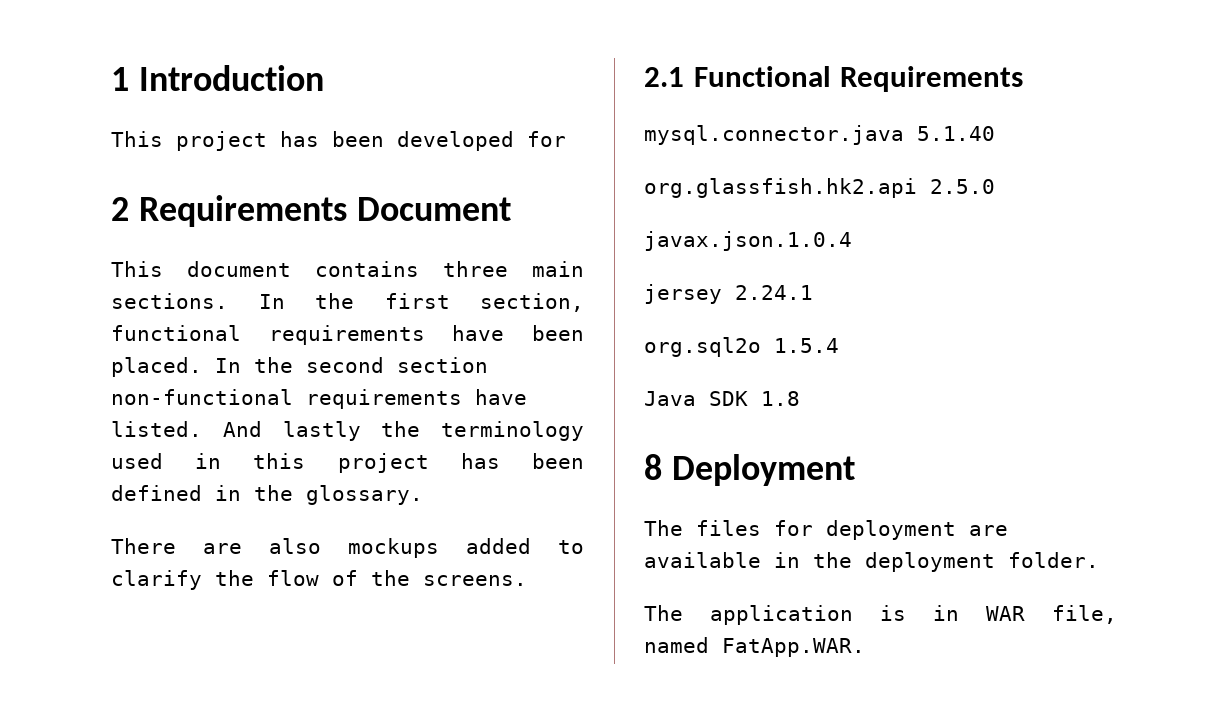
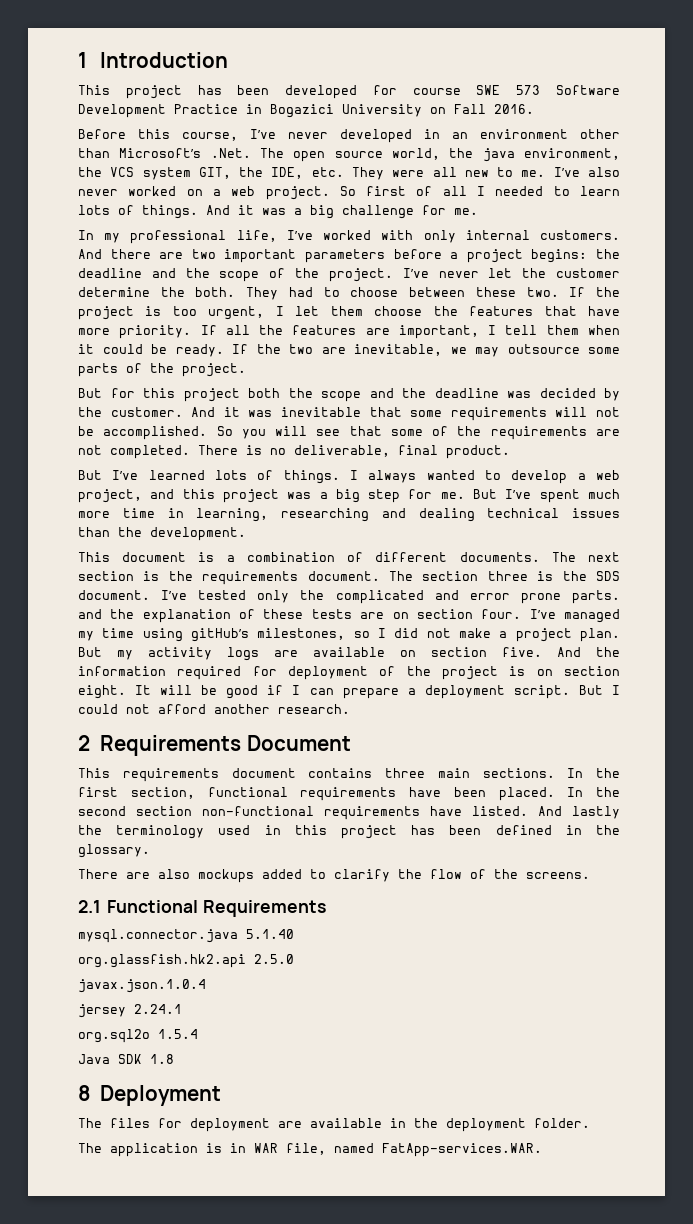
(566, 139) none -> [412,85,620,95] [78,104,534,118] [78,129,620,143] [78,148,620,162] [78,167,620,180] [78,186,621,200] [78,205,478,219] [78,230,620,244] [78,249,621,263] [78,268,620,282] [78,287,621,300] [78,306,620,320] [78,325,620,339] [78,344,620,357] [78,363,246,377] [78,388,620,402] [78,407,621,421] [78,426,620,440] [78,445,510,459] [78,470,620,484] [78,489,621,503] [78,508,620,522] [78,527,246,541] [78,552,620,562] [78,571,620,585] [78,590,620,604] [78,609,621,623] [78,628,620,642] [78,647,620,661] [78,666,620,680] [78,685,620,699] [78,704,350,714] course SWE 573 Software Development Practice in Bogazici University on Fall 2016. // Before this course, I’ve never developed in an environment other than Microsoft’s .Net. The open source world, the java environment, the VCS system GIT, the IDE, etc. They were all new to me. I’ve also never worked on a web project. So first of all I needed to learn lots of things. And it was a big challenge for me. // In my professional life, I’ve worked with only internal customers. And there are two important parameters before a project begins: the deadline and the scope of the project. I’ve never let the customer determine the both. They had to choose between these two. If the project is too urgent, I let them choose the features that have more priority. If all the features are important, I tell them when it could be ready. If the two are inevitable, we may outsource some parts of the project. // But for this project both the scope and the deadline was decided by the customer. And it was inevitable that some requirements will not be accomplished. So you will see that some of the requirements are not completed. There is no deliverable, final product. // But I’ve learned lots of things. I always wanted to develop a web project, and this project was a big step for me. But I’ve spent much more time in learning, researching and dealing technical issues than the development. // This document is a combination of different documents. The next section is the requirements document. The section three is the SDS document. I’ve tested only the complicated and error prone parts. and the explanation of these tests are on section four. I’ve managed my time using gitHub’s milestones, so I did not make a project plan. But my activity logs are available on section five. And the information required for deployment of the project is on section eight. It will be good if I can prepare a deployment script. But I could not afford another research.
(163, 269) none -> [122,768,219,782] requirements
[722,638,865,657] FatApp.WAR. -> [382,1143,542,1157] FatApp-services.WAR.

